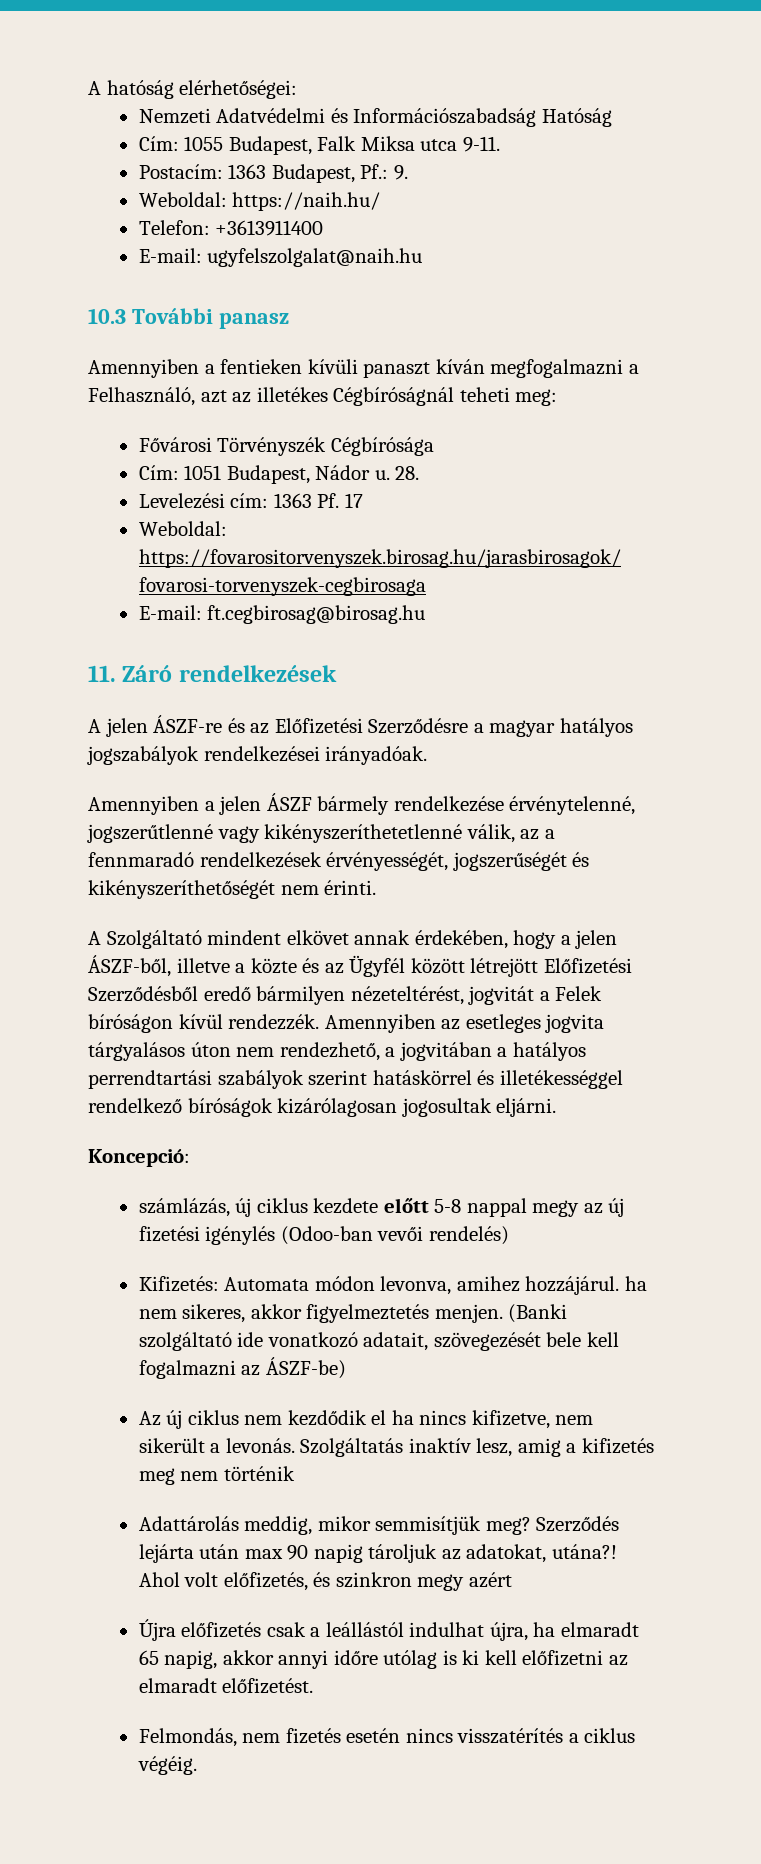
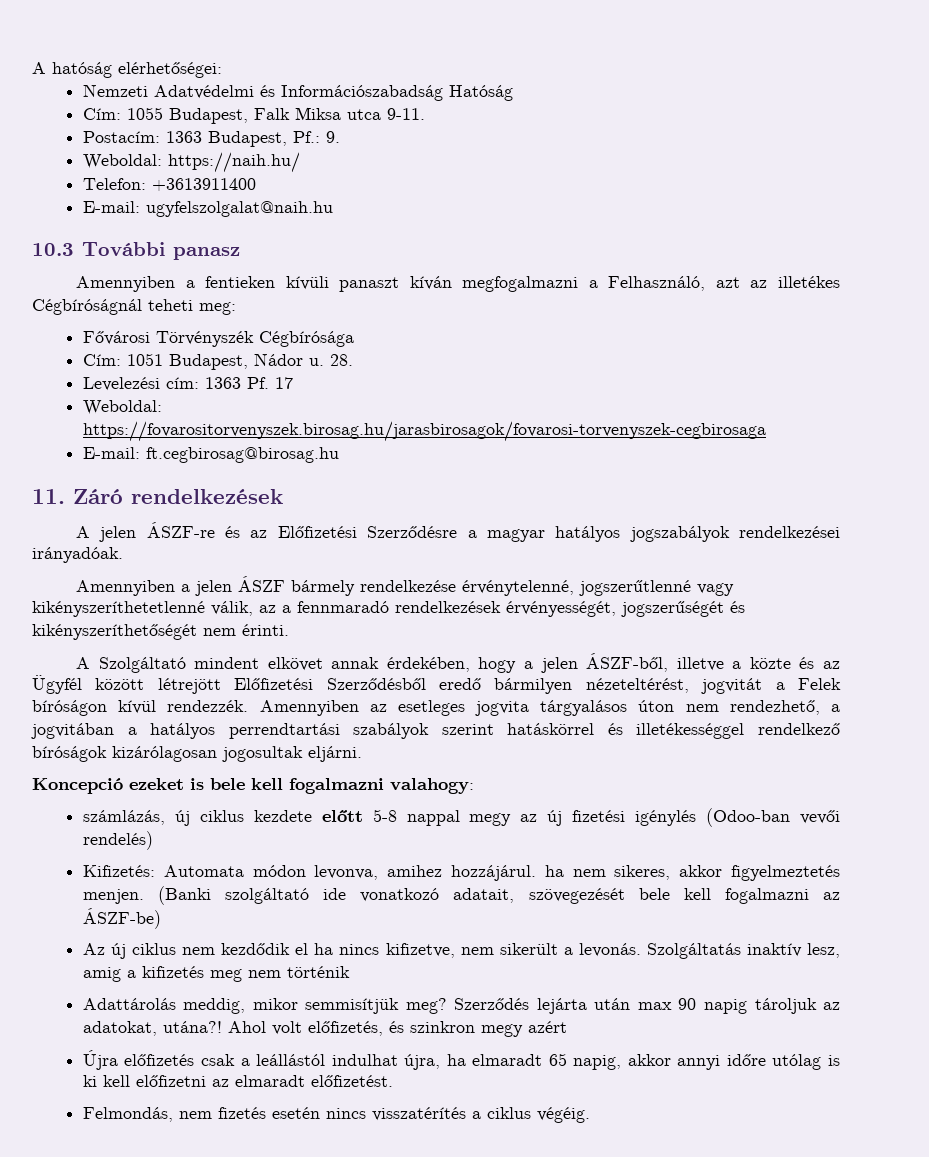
[88,1149,190,1167] Koncepció: -> [32,778,474,794] Koncepció ezeket is bele kell fogalmazni valahogy:

